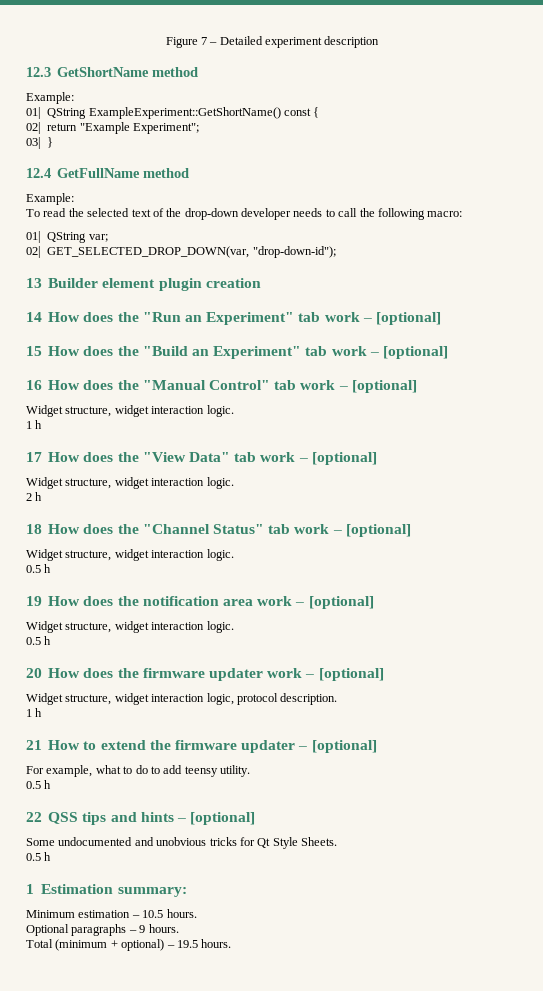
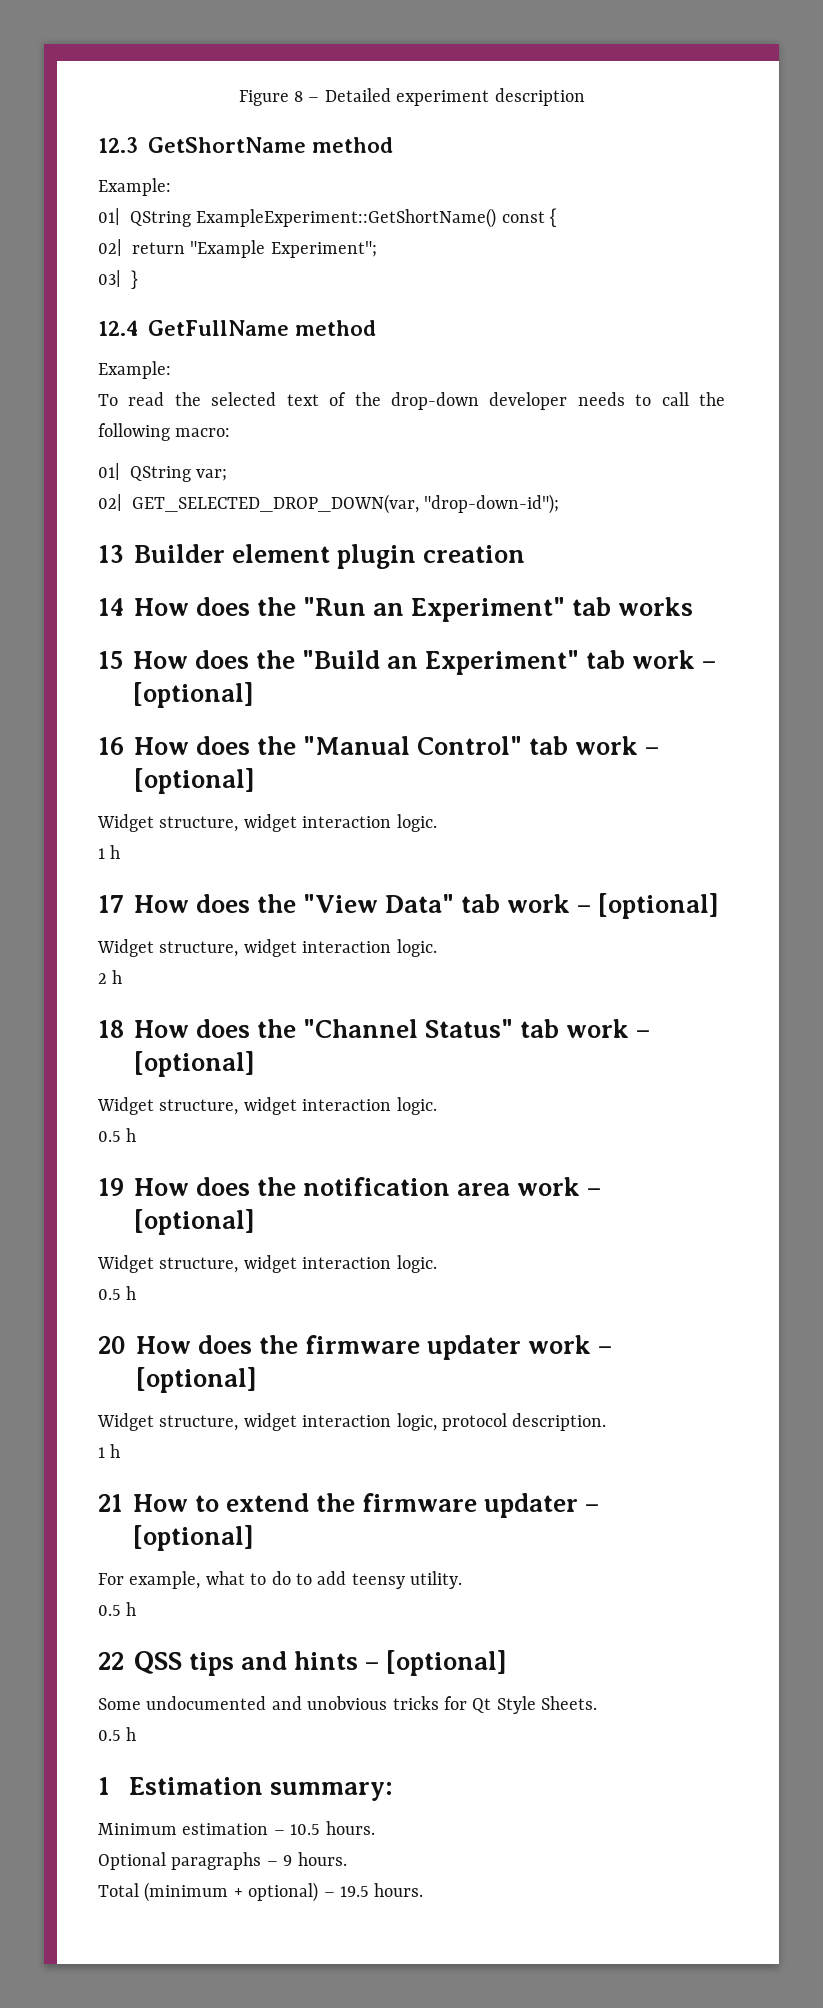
[200,37,207,45] 7 -> [293,91,303,102] 8
[324,312,441,325] work – [optional] -> [618,597,694,616] works

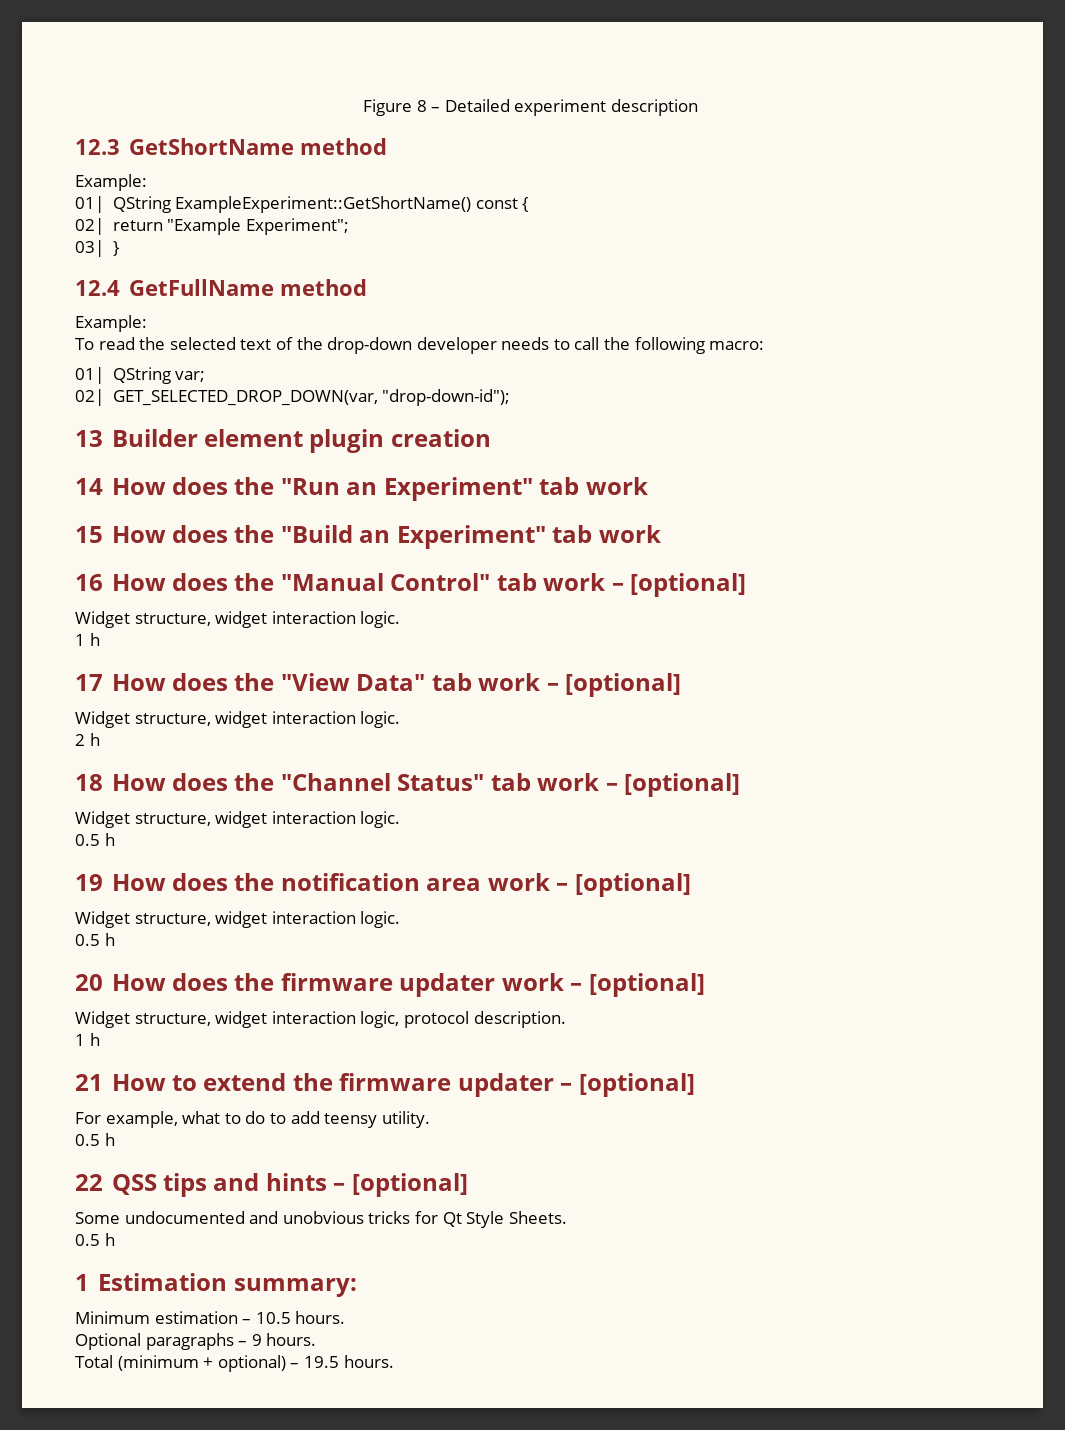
[618,597,694,616] works -> [585,477,648,495] work
[702,661,717,669] [133,682,254,708] – [optional] -> (661, 534) none

